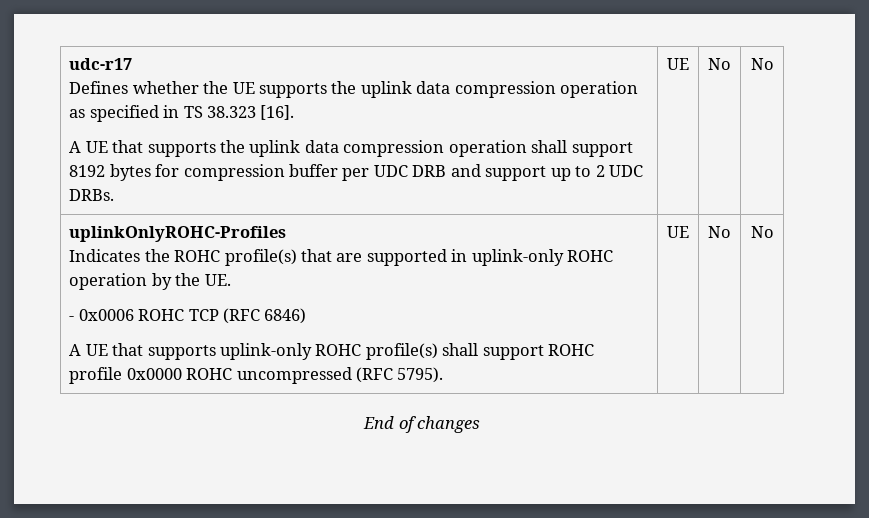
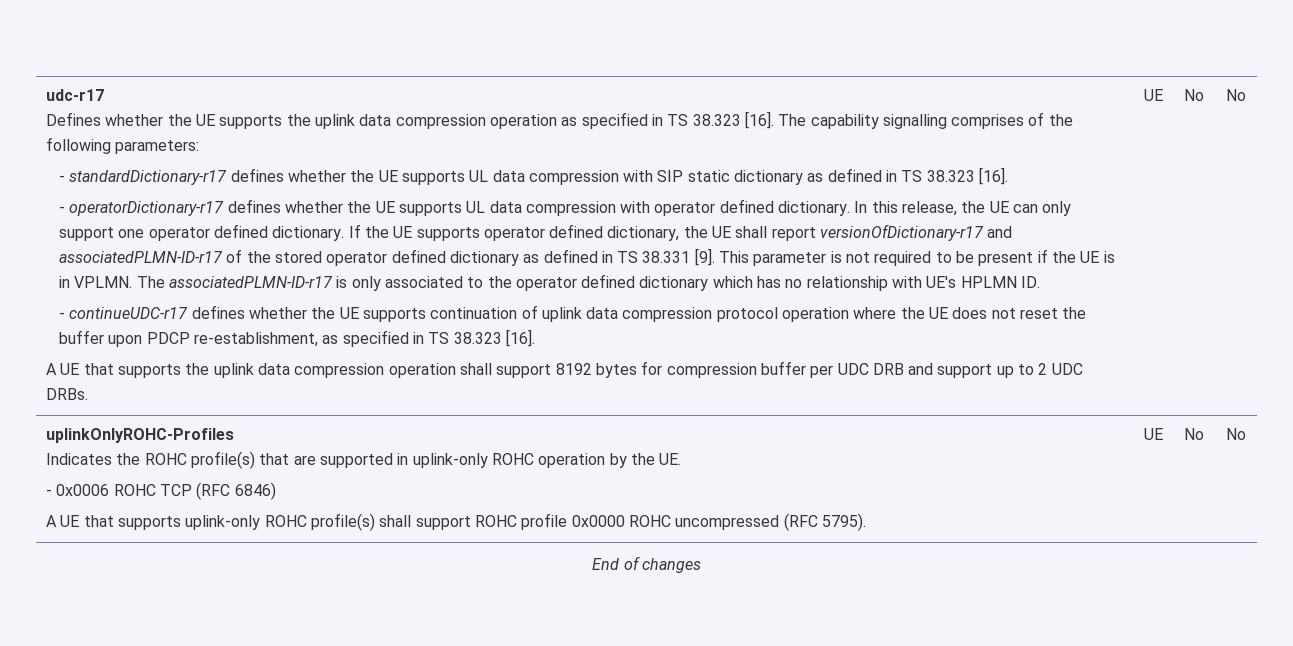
(295, 112) none -> [778,112,1073,129] [46,137,200,154] [58,167,1009,185] [58,199,1072,216] [58,224,1013,241] [58,248,1115,266] [58,274,1041,291] [58,305,1087,322] [58,329,535,347] The capability signalling comprises of the following parameters: // - standardDictionary-r17 defines whether the UE supports UL data compression with SIP static dictionary as defined in TS 38.323 [16]. // - operatorDictionary-r17 defines whether the UE supports UL data compression with operator defined dictionary. In this release, the UE can only support one operator defined dictionary. If the UE supports operator defined dictionary, the UE shall report versionOfDictionary-r17 and associatedPLMN-ID-r17 of the stored operator defined dictionary as defined in TS 38.331 [9]. This parameter is not required to be present if the UE is in VPLMN. The associatedPLMN-ID-r17 is only associated to the operator defined dictionary which has no relationship with UE's HPLMN ID. // - continueUDC-r17 defines whether the UE supports continuation of uplink data compression protocol operation where the UE does not reset the buffer upon PDCP re-establishment, as specified in TS 38.323 [16].

